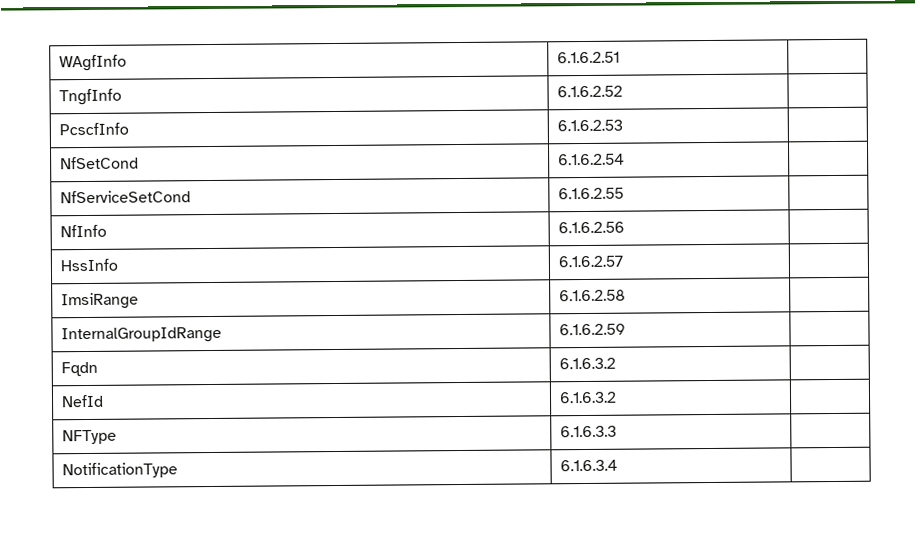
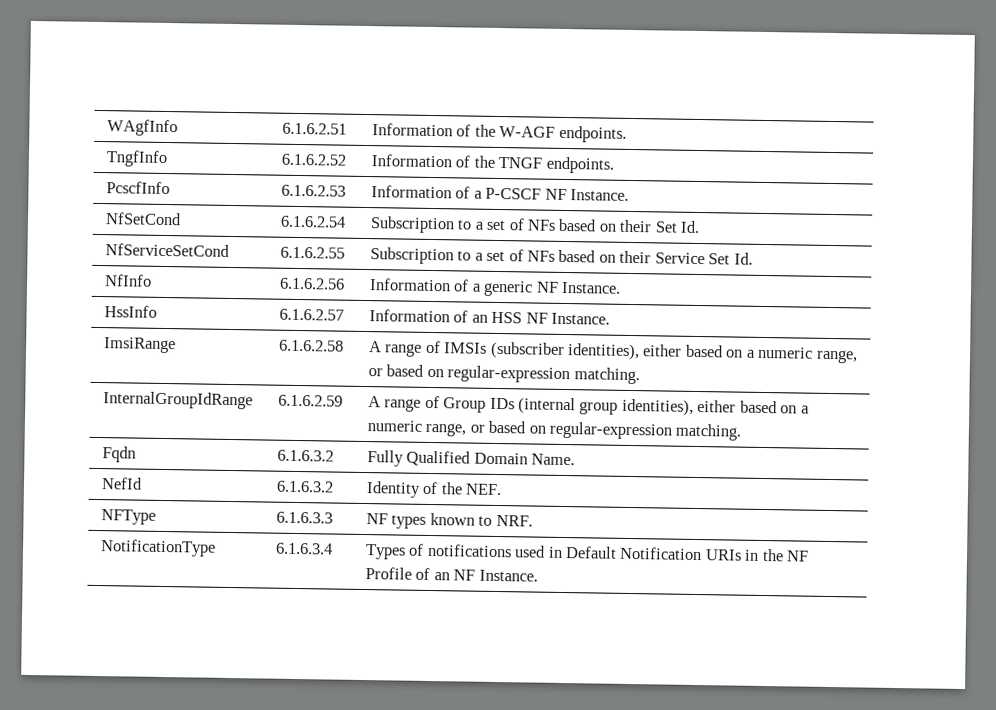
[59,88,123,106] [557,85,624,98] [59,122,130,136] [557,119,624,132] [60,156,140,170] [558,153,626,166] [60,190,192,204] [558,187,625,200] [60,224,108,238] [558,221,626,234] [60,258,119,272] [558,255,624,268] [61,292,140,310] [559,289,627,302] [61,326,223,344] [559,323,627,336] [61,361,99,377] [559,357,617,370] [61,394,105,408] [559,391,618,404] [62,429,118,445] [560,425,618,438] [62,462,179,479] [560,459,619,472] // TngfInfo | 6.1.6.2.52 | // PcscfInfo | 6.1.6.2.53 | // NfSetCond | 6.1.6.2.54 | // NfServiceSetCond | 6.1.6.2.55 | // NfInfo | 6.1.6.2.56 | // HssInfo | 6.1.6.2.57 | // ImsiRange | 6.1.6.2.58 | // InternalGroupIdRange | 6.1.6.2.59 | // Fqdn | 6.1.6.3.2 | // NefId | 6.1.6.3.2 | // NFType | 6.1.6.3.3 | // NotificationType | 6.1.6.3.4 | -> [371,123,627,143] [105,150,168,168] [280,153,346,166] [370,154,614,174] [105,181,170,195] [280,184,346,197] [370,185,629,201] [104,212,182,226] [279,215,346,228] [369,216,701,234] [104,243,230,257] [279,246,345,259] [369,247,753,265] [103,274,152,287] [278,277,345,290] [368,278,621,297] [103,305,157,318] [278,308,344,321] [368,309,610,325] [102,337,176,354] [278,339,344,352] [368,340,858,364] [367,364,640,385] [102,391,253,410] [277,394,343,407] [367,395,810,416] [366,420,742,441] [101,446,136,463] [276,449,334,462] [366,450,576,467] [100,477,143,490] [275,480,334,493] [365,481,503,498] [100,509,156,525] [275,511,333,524] [365,512,533,529] [99,539,216,557] [274,542,333,555] [364,543,810,562] [364,567,538,582] Information of the W-AGF endpoints. // TngfInfo | 6.1.6.2.52 | Information of the TNGF endpoints. // PcscfInfo | 6.1.6.2.53 | Information of a P-CSCF NF Instance. // NfSetCond | 6.1.6.2.54 | Subscription to a set of NFs based on their Set Id. // NfServiceSetCond | 6.1.6.2.55 | Subscription to a set of NFs based on their Service Set Id. // NfInfo | 6.1.6.2.56 | Information of a generic NF Instance. // HssInfo | 6.1.6.2.57 | Information of an HSS NF Instance. // ImsiRange | 6.1.6.2.58 | A range of IMSIs (subscriber identities), either based on a numeric range, or based on regular-expression matching. // InternalGroupIdRange | 6.1.6.2.59 | A range of Group IDs (internal group identities), either based on a numeric range, or based on regular-expression matching. // Fqdn | 6.1.6.3.2 | Fully Qualified Domain Name. // NefId | 6.1.6.3.2 | Identity of the NEF. // NFType | 6.1.6.3.3 | NF types known to NRF. // NotificationType | 6.1.6.3.4 | Types of notifications used in Default Notification URIs in the NF Profile of an NF Instance.

